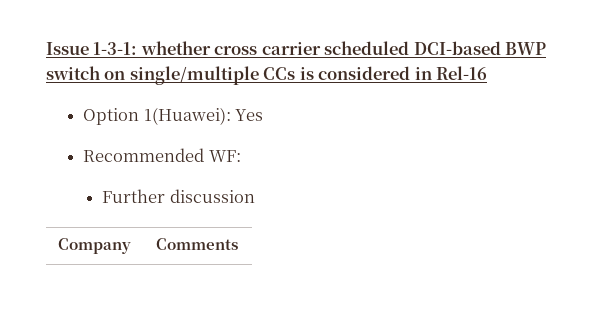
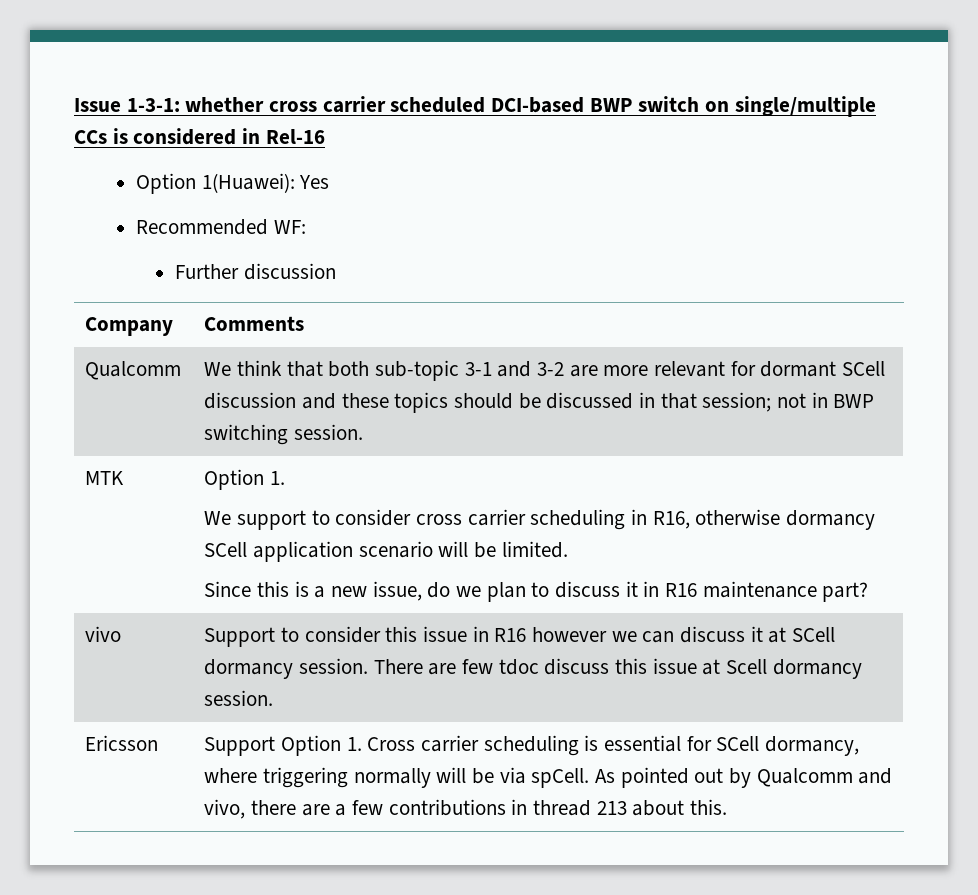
(239, 244) none -> [85,361,182,380] [204,360,886,381] [204,392,875,413] [204,424,363,445] [85,471,125,485] [204,469,285,490] [204,509,876,530] [204,541,568,562] [204,581,869,602] [85,626,122,642] [204,626,836,647] [204,658,862,679] [204,690,274,706] [85,735,159,751] [204,735,860,756] [204,767,893,788] [204,799,728,819] // Qualcomm | We think that both sub-topic 3-1 and 3-2 are more relevant for dormant SCell discussion and these topics should be discussed in that session; not in BWP switching session. // MTK | Option 1. // We support to consider cross carrier scheduling in R16, otherwise dormancy SCell application scenario will be limited. // Since this is a new issue, do we plan to discuss it in R16 maintenance part? // vivo | Support to consider this issue in R16 however we can discuss it at SCell dormancy session. There are few tdoc discuss this issue at Scell dormancy session. // Ericsson | Support Option 1. Cross carrier scheduling is essential for SCell dormancy, where triggering normally will be via spCell. As pointed out by Qualcomm and vivo, there are a few contributions in thread 213 about this.

